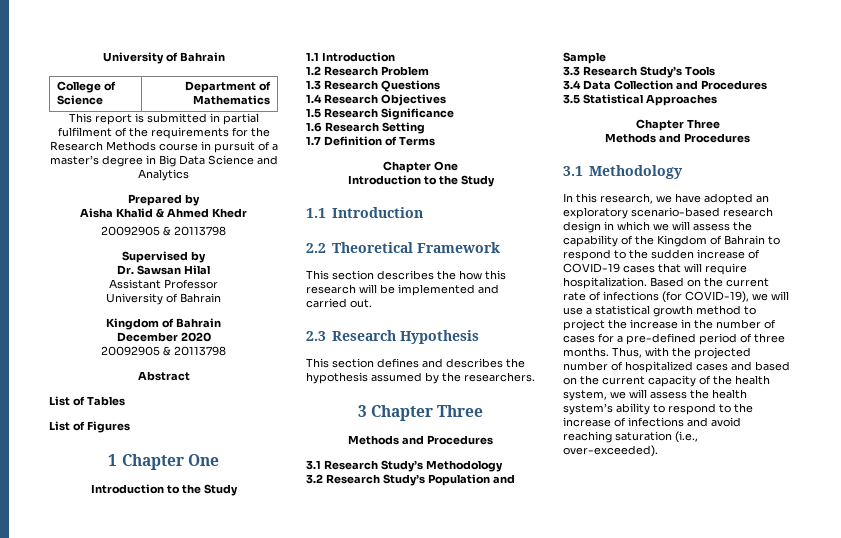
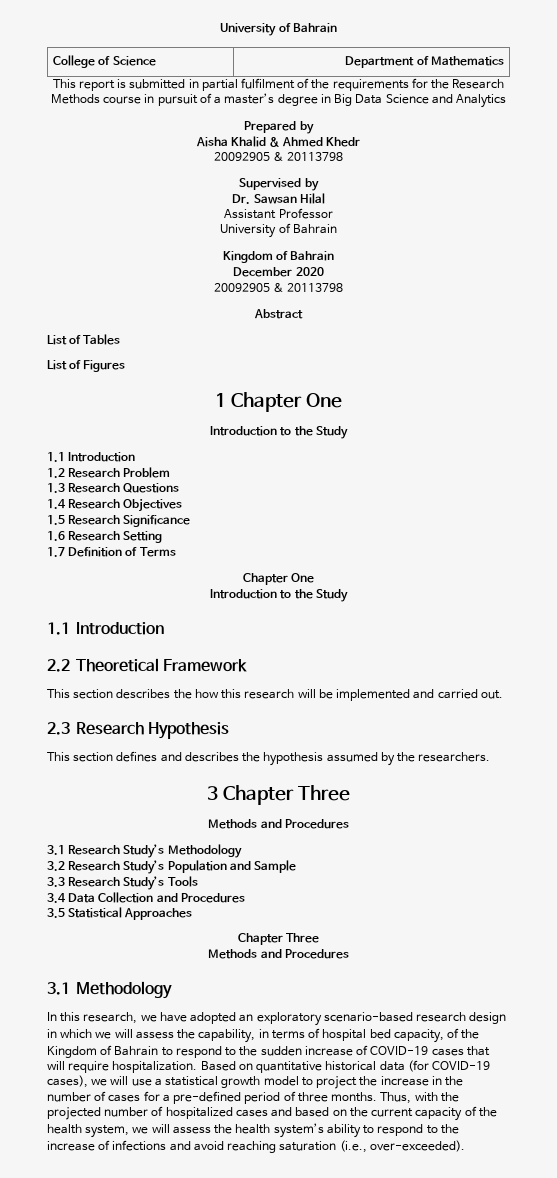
[563,235,618,247] capability -> [198,1028,444,1043] capability, in terms of hospital bed capacity,
[704,277,769,287] [563,291,749,303] the current rate of infections (for COVID-19), -> [256,1060,491,1073] [47,1075,88,1088] quantitative historical data (for COVID-19 cases),
[696,305,741,315] method -> [263,1076,299,1086] model

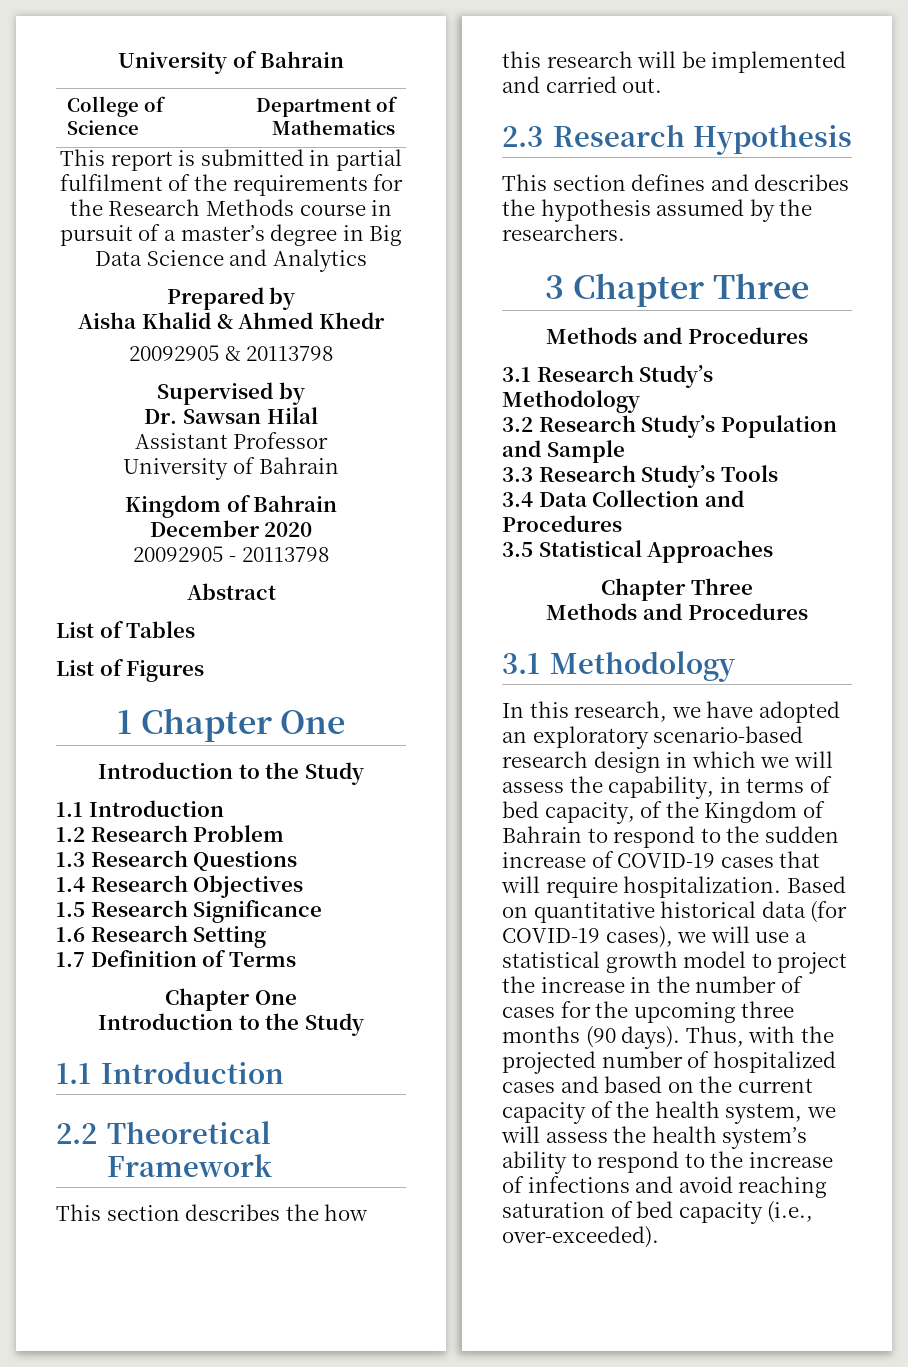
[273,283,284,292] & -> [229,556,236,562] -
[322,1029,367,1041] hospital -> (832, 784) none
[162,1091,378,1104] a pre-defined period of three months. -> [595,1001,795,1023] [502,1026,681,1049] the upcoming three months (90 days).
(337, 1146) none -> [610,1201,763,1224] of bed capacity

